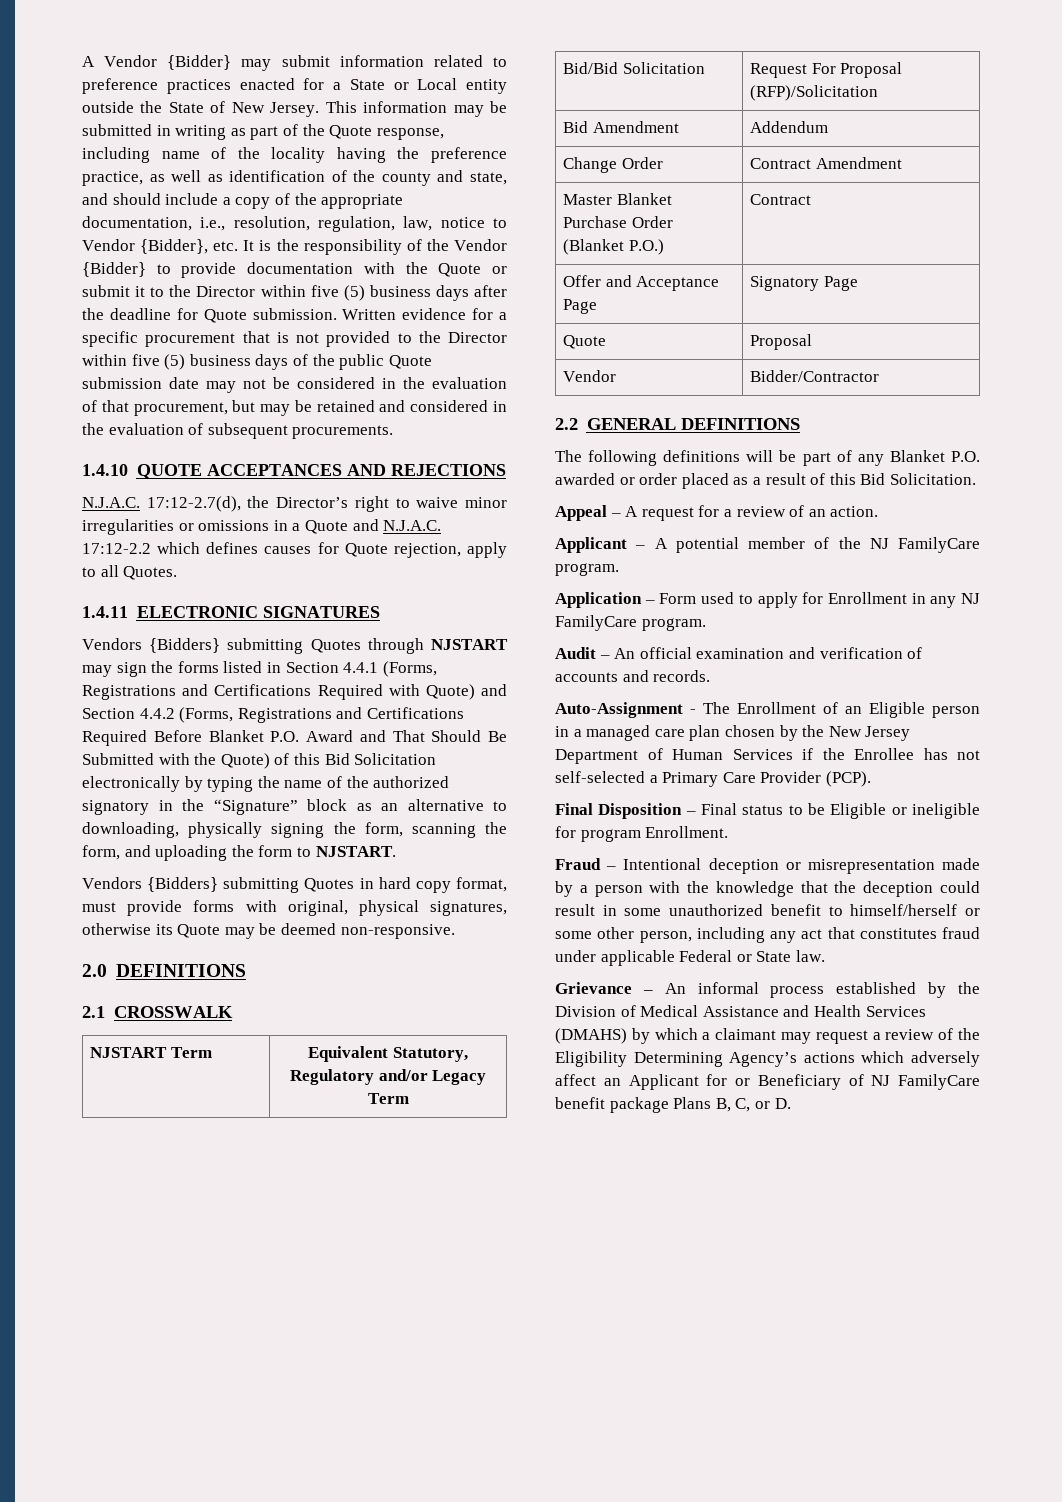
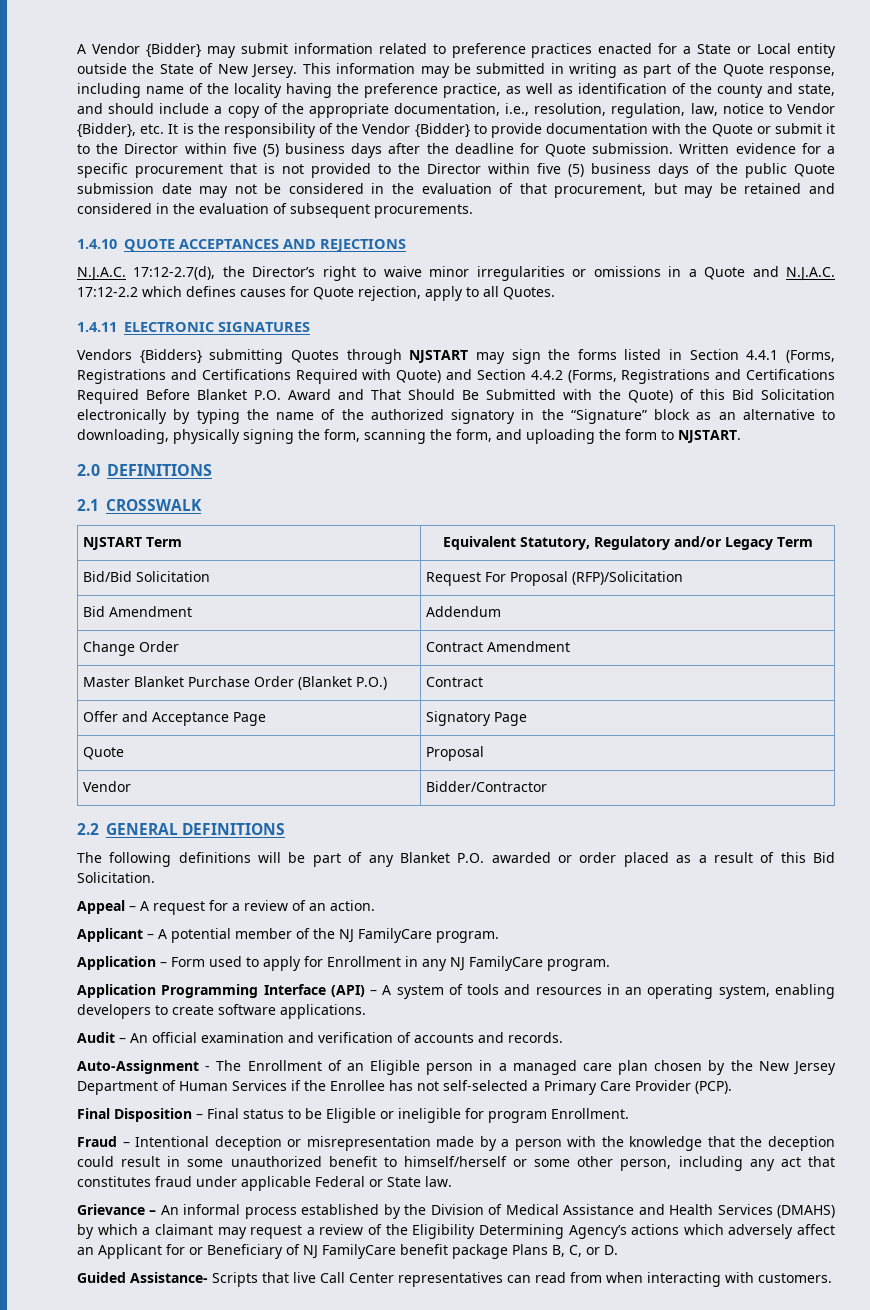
[82,877,508,893] [82,900,507,916] [82,923,455,939] // Vendors {Bidders} submitting Quotes in hard copy format, must provide forms with original, physical signatures, otherwise its Quote may be deemed non-responsive. -> (741, 436) none
(706, 624) none -> [77,984,835,999] [77,1004,366,1019] // Application Programming Interface (API) – A system of tools and resources in an operating system, enabling developers to create software applications.
(791, 1103) none -> [77,1272,832,1287] // Guided Assistance- Scripts that live Call Center representatives can read from when interacting with customers.

